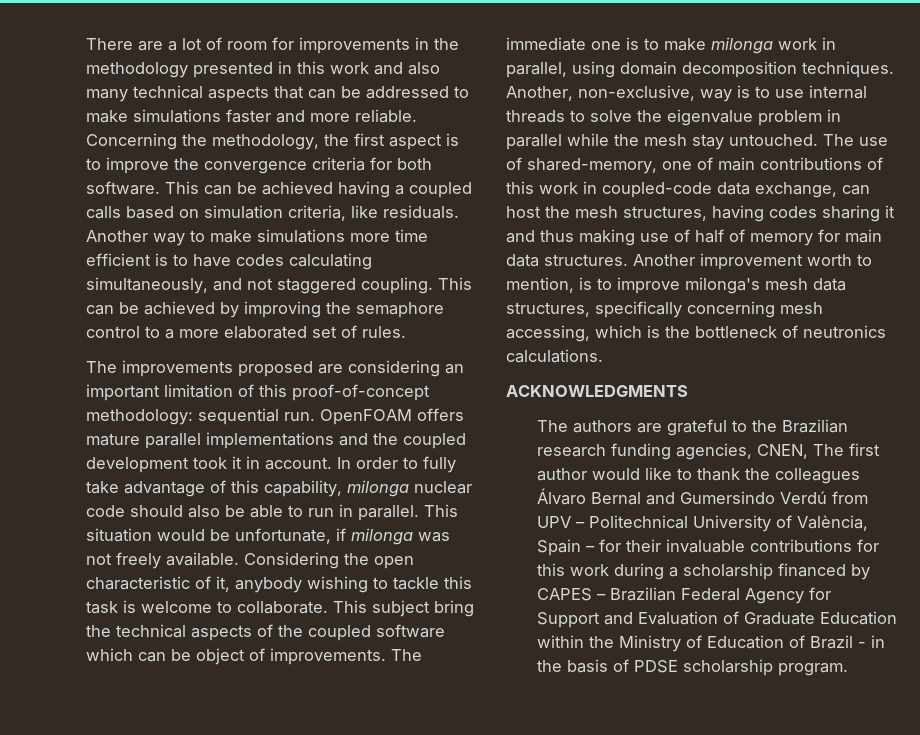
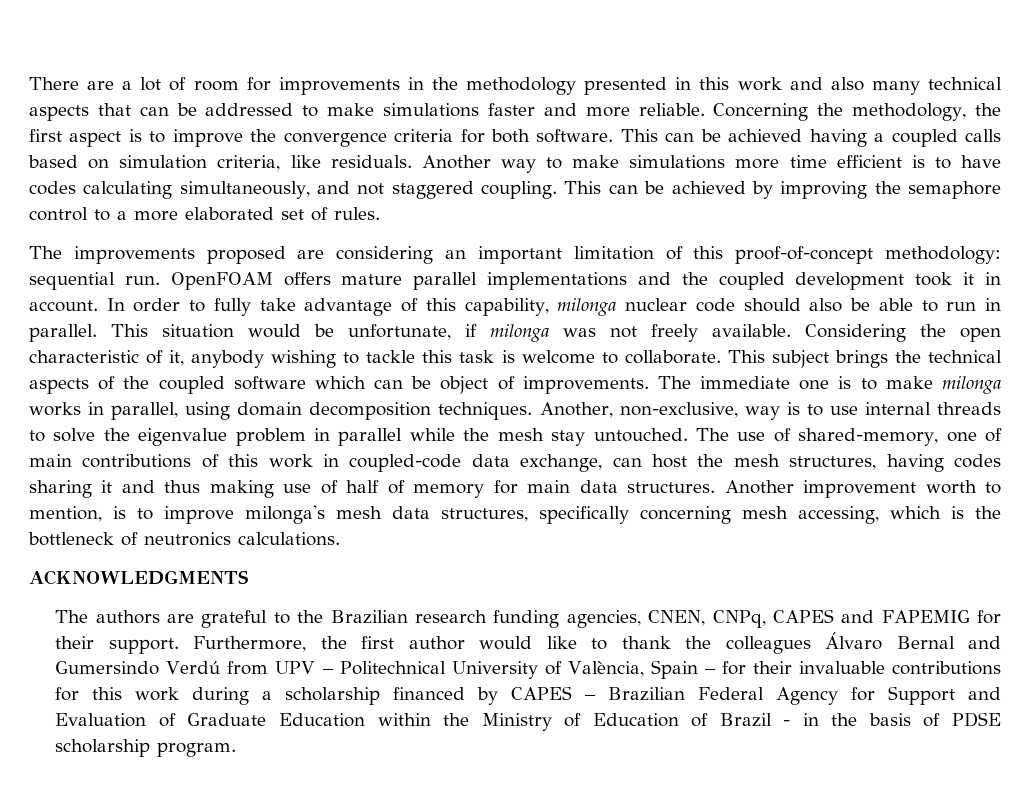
[434,600,474,617] bring -> [834,350,888,368] brings
[778,38,817,50] work -> [29,402,81,416] works
[813,444,845,456] The -> [712,609,1001,628] [55,636,347,654] CNPq, CAPES and FAPEMIG for their support. Furthermore, the

